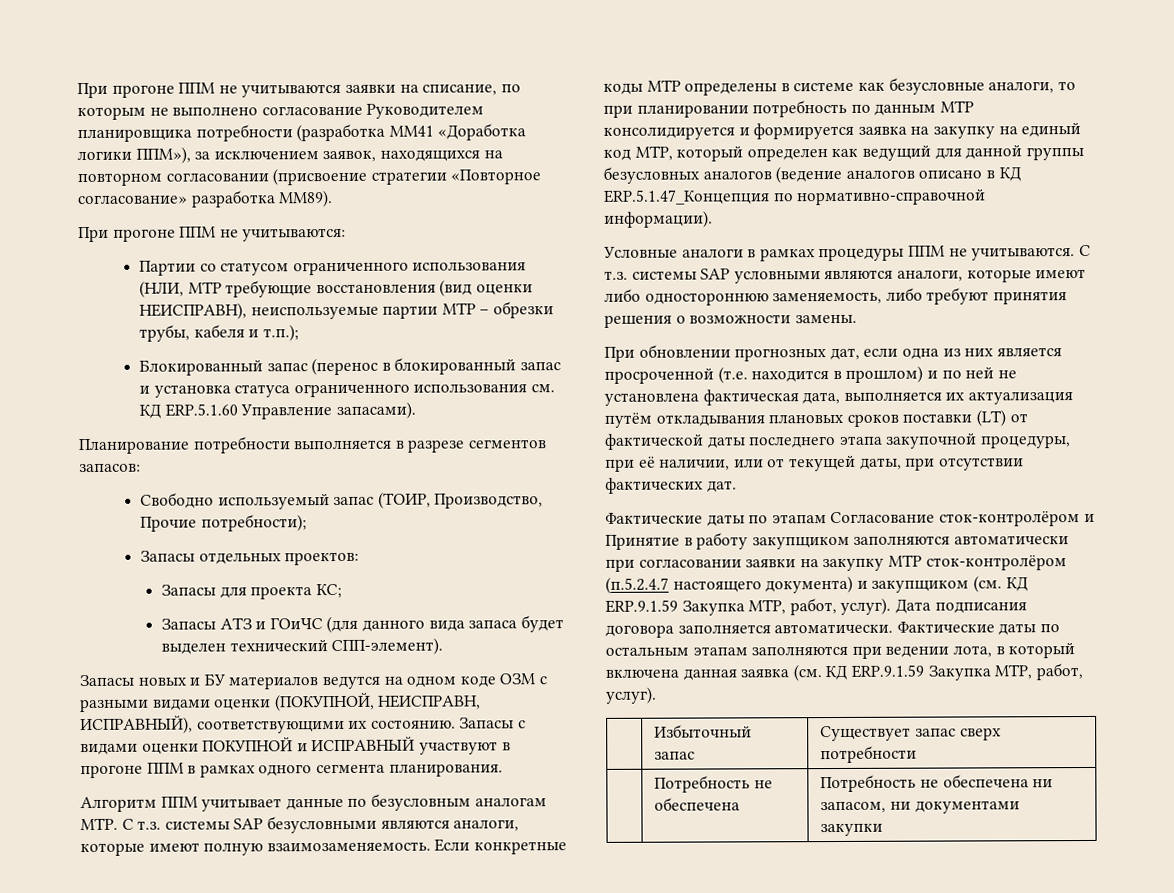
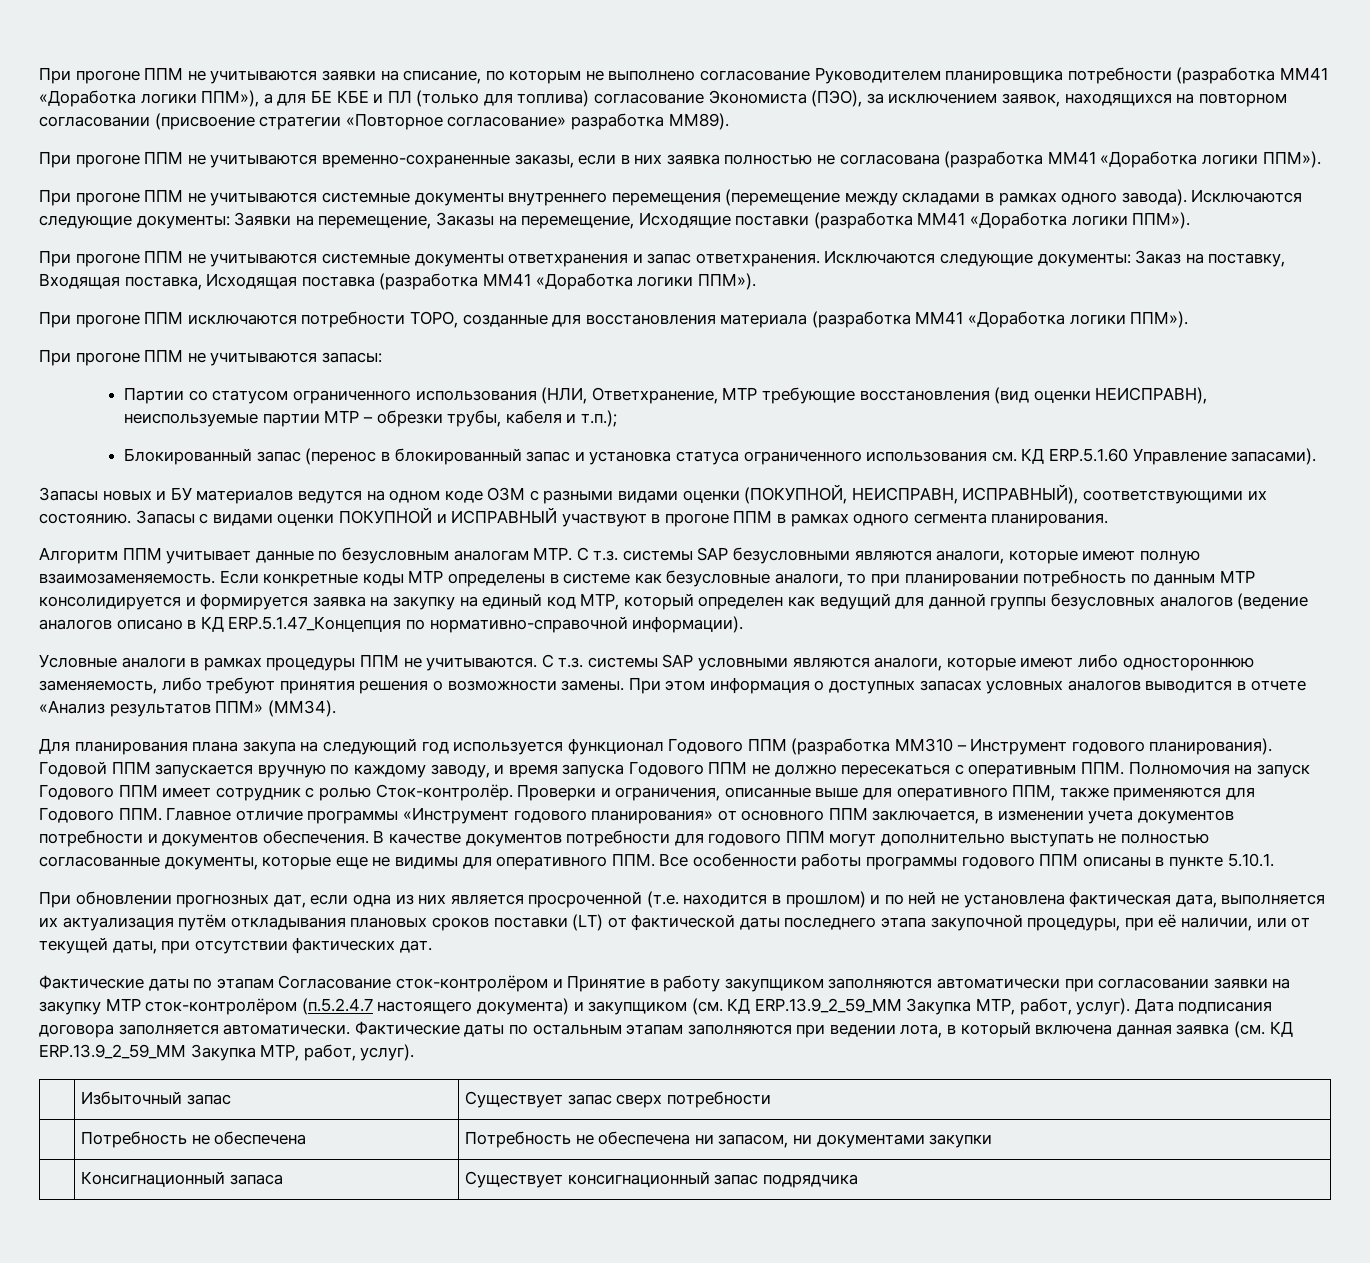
(191, 155) none -> [263,90,863,107] а для БЕ КБЕ и ПЛ (только для топлива) согласование Экономиста (ПЭО),
[242,227,347,242] учитываются: -> [210,151,1321,168] [39,189,1303,206] [39,212,1191,229] [39,250,1286,267] [39,273,756,290] [39,311,1189,328] [39,349,382,366] учитываются временно-сохраненные заказы, если в них заявка полностью не согласована (разработка MM41 «Доработка логики ППМ»). // При прогоне ППМ не учитываются системные документы внутреннего перемещения (перемещение между складами в рамках одного завода). Исключаются следующие документы: Заявки на перемещение, Заказы на перемещение, Исходящие поставки (разработка MM41 «Доработка логики ППМ»). // При прогоне ППМ не учитываются системные документы ответхранения и запас ответхранения. Исключаются следующие документы: Заказ на поставку, Входящая поставка, Исходящая поставка (разработка MM41 «Доработка логики ППМ»). // При прогоне ППМ исключаются потребности ТОРО, созданные для восстановления материала (разработка MM41 «Доработка логики ППМ»). // При прогоне ППМ не учитываются запасы:
(184, 289) none -> [591,387,718,404] Ответхранение,
[78,436,547,455] [79,463,141,473] [139,491,544,510] [139,514,307,532] [139,550,360,566] [161,583,342,600] [161,615,564,634] [161,637,444,656] // Планирование потребности выполняется в разрезе сегментов запасов: // Свободно используемый запас (ТОИР, Производство, Прочие потребности); // Запасы отдельных проектов: // Запасы для проекта КС; // Запасы АТЗ и ГОиЧС (для данного вида запаса будет выделен технический СПП-элемент). -> (1317, 456) none
(857, 319) none -> [628,677,1306,694] [39,700,336,717] [39,738,1273,755] [39,761,1310,778] [39,784,1256,801] [39,807,1234,824] [39,830,1209,847] [39,853,1274,870] При этом информация о доступных запасах условных аналогов выводится в отчете «Анализ результатов ППМ» (ММ34). // Для планирования плана закупа на следующий год используется функционал Годового ППМ (разработка MM310 – Инструмент годового планирования). Годовой ППМ запускается вручную по каждому заводу, и время запуска Годового ППМ не должно пересекаться с оперативным ППМ. Полномочия на запуск Годового ППМ имеет сотрудник с ролью Сток-контролёр. Проверки и ограничения, описанные выше для оперативного ППМ, также применяются для Годового ППМ. Главное отличие программы «Инструмент годового планирования» от основного ППМ заключается, в изменении учета документов потребности и документов обеспечения. В качестве документов потребности для годового ППМ могут дополнительно выступать не полностью согласованные документы, которые еще не видимы для оперативного ППМ. Все особенности работы программы годового ППМ описаны в пункте 5.10.1.
[605,599,678,613] ERP.9.1.59 -> [754,998,902,1013] ERP.13.9_2_59_MM
[850,664,924,678] ERP.9.1.59 -> [39,1044,186,1059] ERP.13.9_2_59_MM
(884, 830) none -> [81,1171,283,1187] [465,1171,858,1188] // | Консигнационный запаса | Существует консигнационный запас подрядчика

